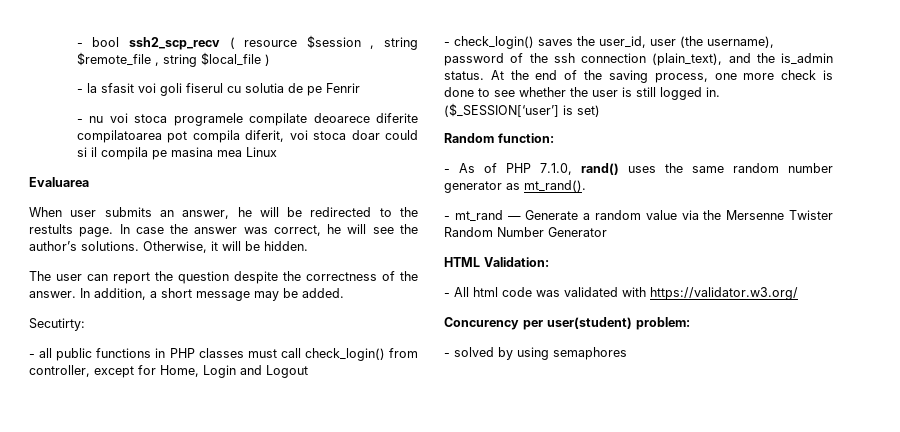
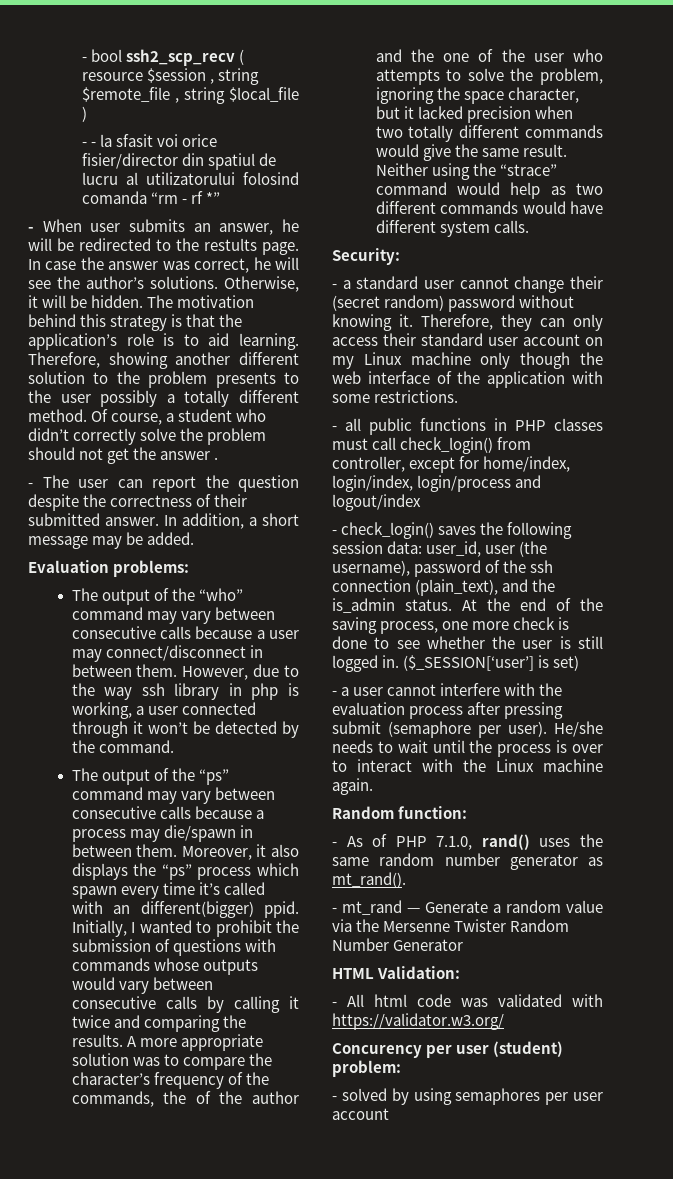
(83, 91) none -> [91,142,97,147] -
[159,83,360,96] [76,113,418,126] [76,130,418,143] [76,147,277,160] [29,177,89,187] goli fiserul cu solutia de pe Fenrir // - nu voi stoca programele compilate deoarece diferite compilatoarea pot compila diferit, voi stoca doar could si il compila pe masina mea Linux // Evaluarea // -> [182,134,218,147] [82,153,277,170] [82,172,299,185] [82,191,221,204] [28,227,34,232] orice fisier/director din spatiul de lucru al utilizatorului folosind comanda “rm - rf *” // -
(308, 246) // -> [147,295,255,308] [28,314,243,331] [28,333,299,350] [28,352,300,369] [28,371,299,388] [28,390,299,407] [28,409,267,425] [28,428,267,445] [28,447,219,464] [28,483,33,488] The motivation behind this strategy is that the application’s role is to aid learning. Therefore, showing another different solution to the problem presents to the user possibly a totally different method. Of course, a student who didn’t correctly solve the problem should not get the answer . // -
[400,271,418,281] the -> [214,494,248,507] [28,513,100,526] their submitted
[29,318,85,331] Secutirty: -> [28,560,190,577] [71,588,243,605] [71,607,275,624] [71,626,299,639] [71,645,263,662] [71,664,300,680] [71,683,300,700] [71,702,256,719] [71,721,299,738] [71,740,174,753] [71,768,229,785] [71,787,275,804] [71,806,264,819] [71,825,253,842] [71,844,299,860] [71,863,299,880] [71,882,265,899] [71,901,299,918] [71,920,299,937] [71,939,276,956] [71,958,258,975] [71,977,213,994] [71,996,300,1013] [71,1015,246,1032] [71,1034,263,1051] [71,1053,272,1070] [71,1072,269,1089] [71,1091,299,1107] [375,49,603,62] [375,68,603,85] [375,87,579,104] [375,106,573,123] [375,125,603,142] [375,144,567,161] [375,163,557,180] [375,182,603,199] [375,201,603,214] [375,220,529,237] [332,248,400,265] [332,276,603,293] [332,295,575,312] [332,314,603,331] [332,333,603,346] [332,352,603,369] [332,371,603,388] [332,390,459,403] Evaluation problems: // The output of the “who” command may vary between consecutive calls because a user may connect/disconnect in between them. However, due to the way ssh library in php is working, a user connected through it won’t be detected by the command. // The output of the “ps” command may vary between consecutive calls because a process may die/spawn in between them. Moreover, it also displays the “ps” process which spawn every time it’s called with an different(bigger) ppid. Initially, I wanted to prohibit the submission of questions with commands whose outputs would vary between consecutive calls by calling it twice and comparing the results. A more appropriate solution was to compare the character’s frequency of the commands, the of the author and the one of the user who attempts to solve the problem, ignoring the space character, but it lacked precision when two totally different commands would give the same result. Neither using the “strace” command would help as two different commands would have different system calls. // Security: // - a standard user cannot change their (secret random) password without knowing it. Therefore, they can only access their standard user account on my Linux machine only though the web interface of the application with some restrictions.
[160,365,308,378] Home, Login and Logout -> [483,456,571,472] [332,475,542,492] [332,494,421,511] home/index, login/index, login/process and logout/index
(595, 41) none -> [507,522,573,539] [332,541,423,554] following session data:
(600, 111) none -> [332,683,563,696] [332,702,564,719] [332,721,603,738] [332,740,603,757] [332,759,603,772] [332,778,373,795] // - a user cannot interfere with the evaluation process after pressing submit (semaphore per user). He/she needs to wait until the process is over to interact with the Linux machine again.
[547,317,632,329] user(student) -> [456,1041,564,1057] user (student)
(627, 353) none -> [545,1092,603,1105] [332,1108,389,1120] per user account

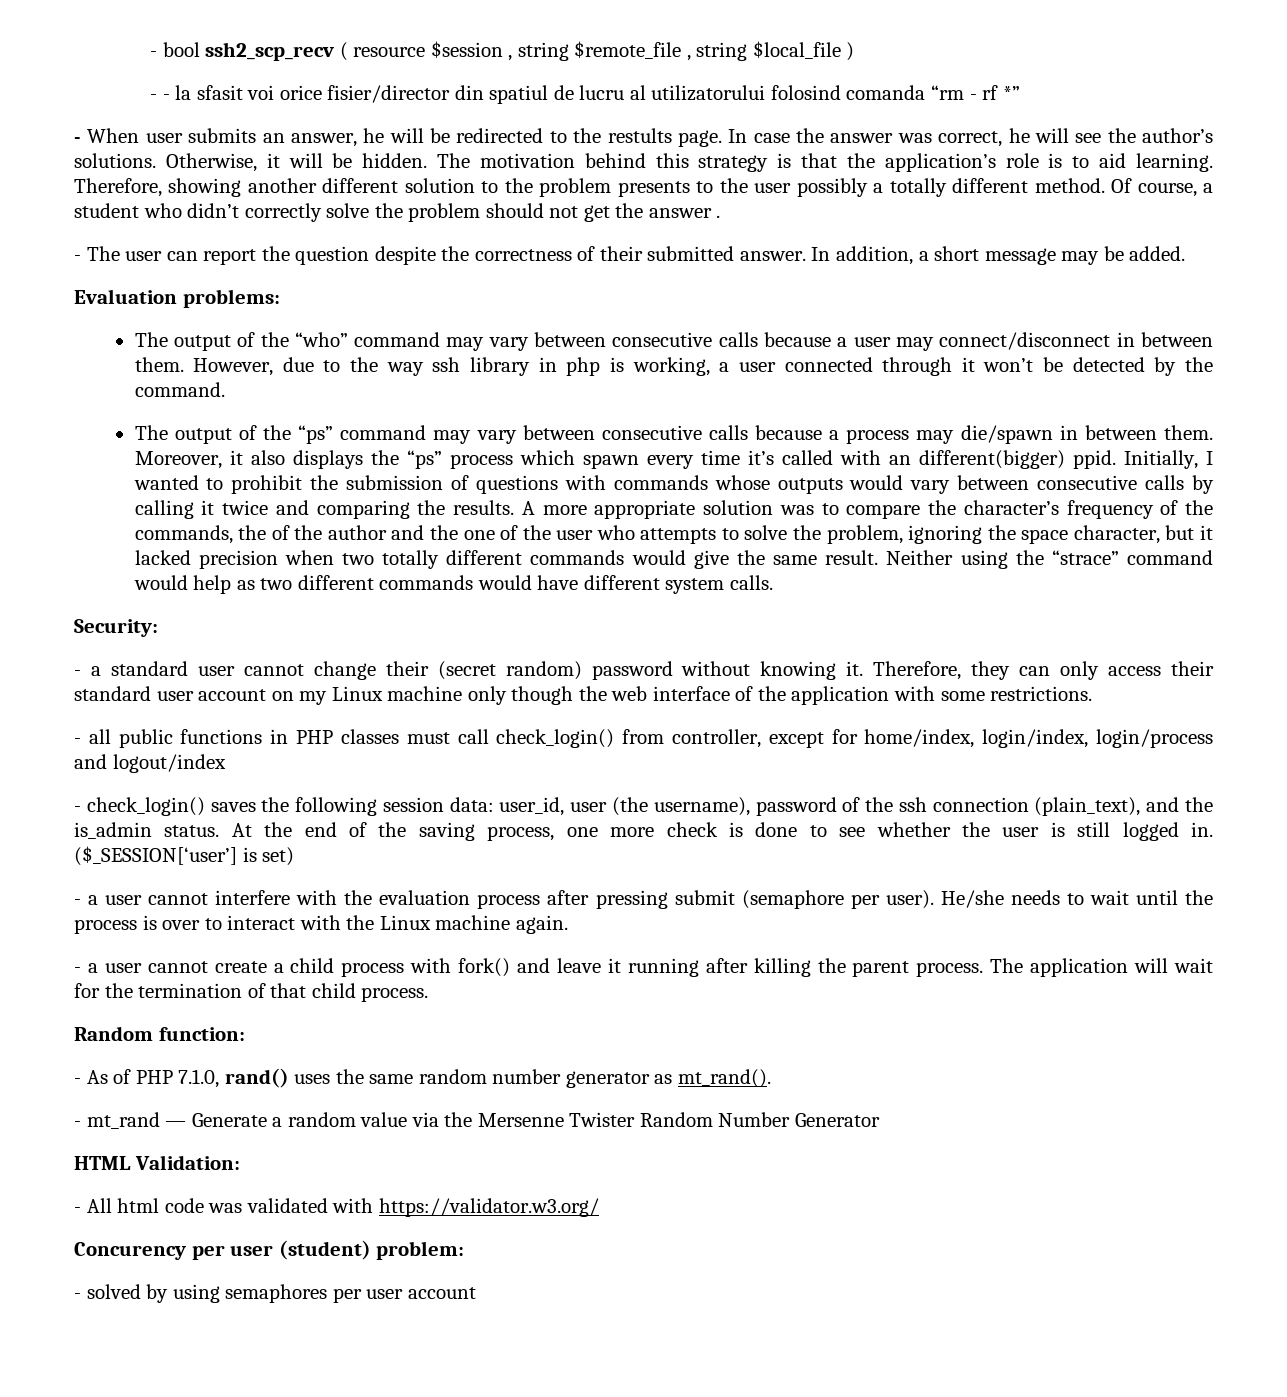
(373, 786) none -> [74,958,1213,977] [74,983,429,1002] // - a user cannot create a child process with fork() and leave it running after killing the parent process. The application will wait for the termination of that child process.

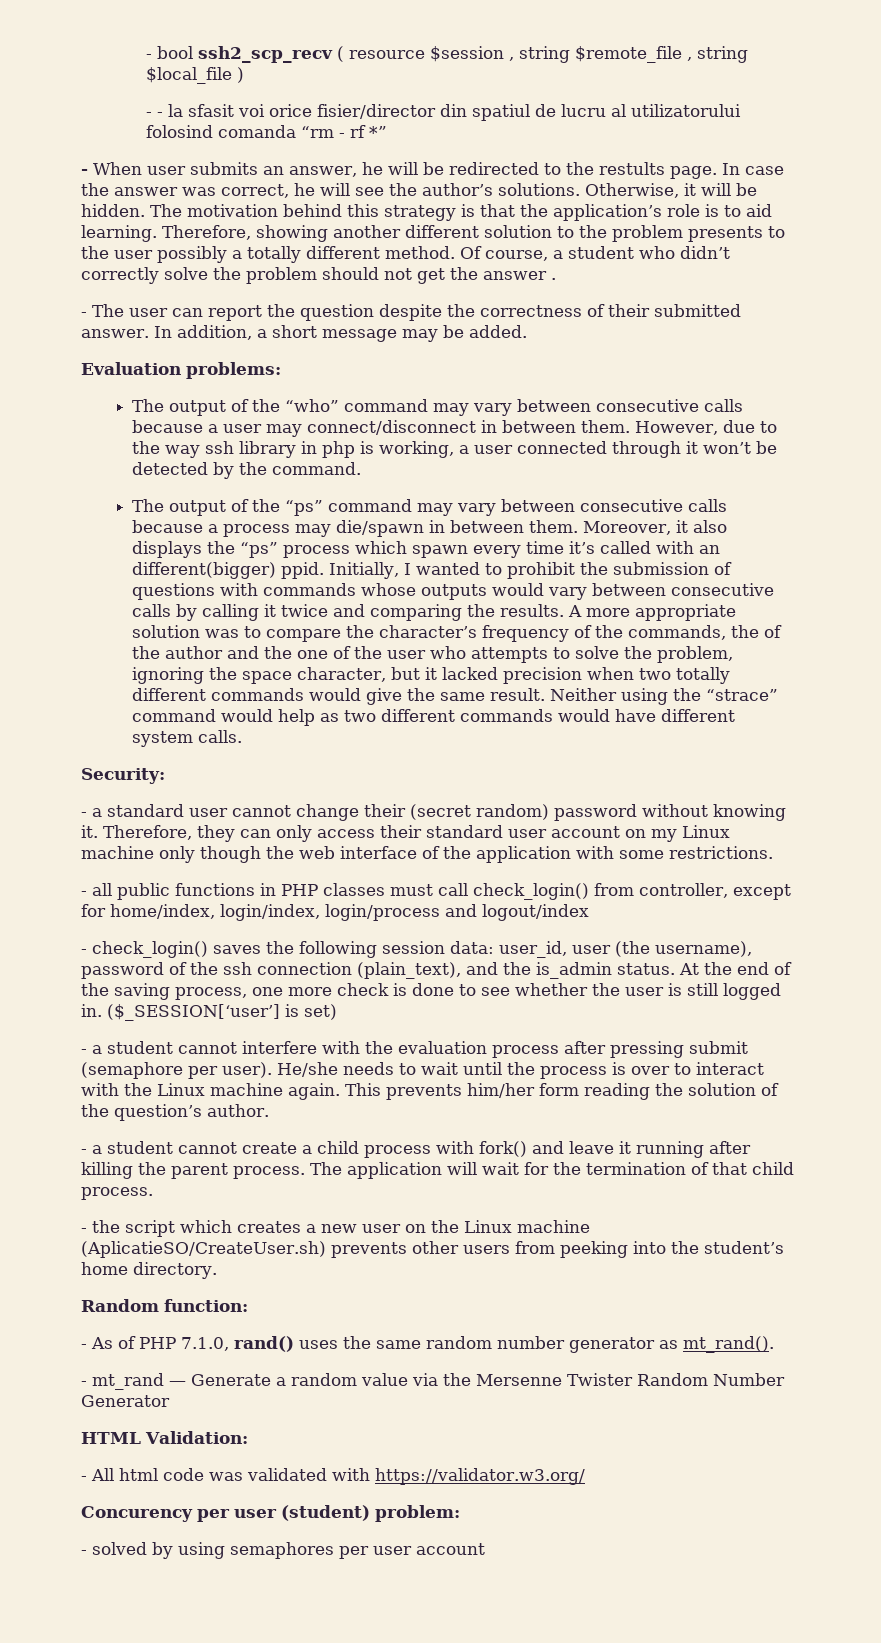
[105,895,143,905] user -> [107,1041,173,1054] student
[74,963,142,973] // - a user -> [345,1083,779,1100] [81,1104,269,1121] [81,1141,173,1154] This prevents him/her form reading the solution of the question’s author. // - a student
(429, 994) none -> [81,1220,590,1237] [81,1241,784,1258] [81,1262,217,1279] // - the script which creates a new user on the Linux machine (AplicatieSO/CreateUser.sh) prevents other users from peeking into the student’s home directory.

